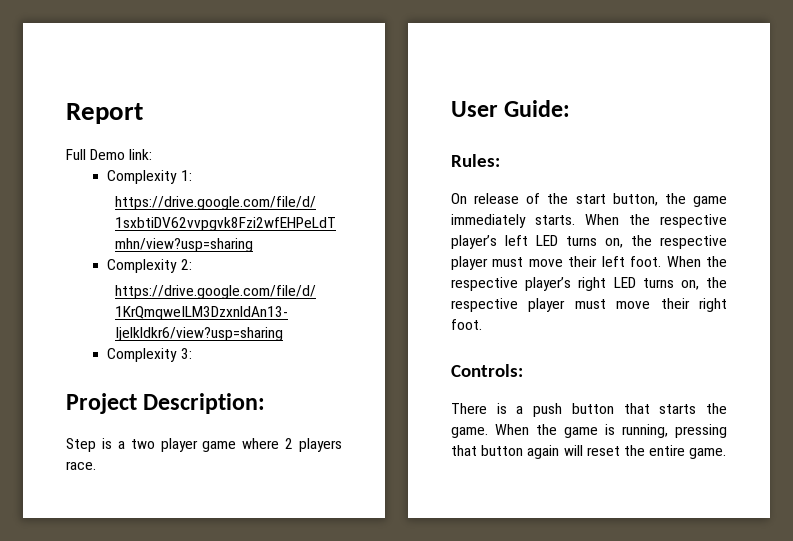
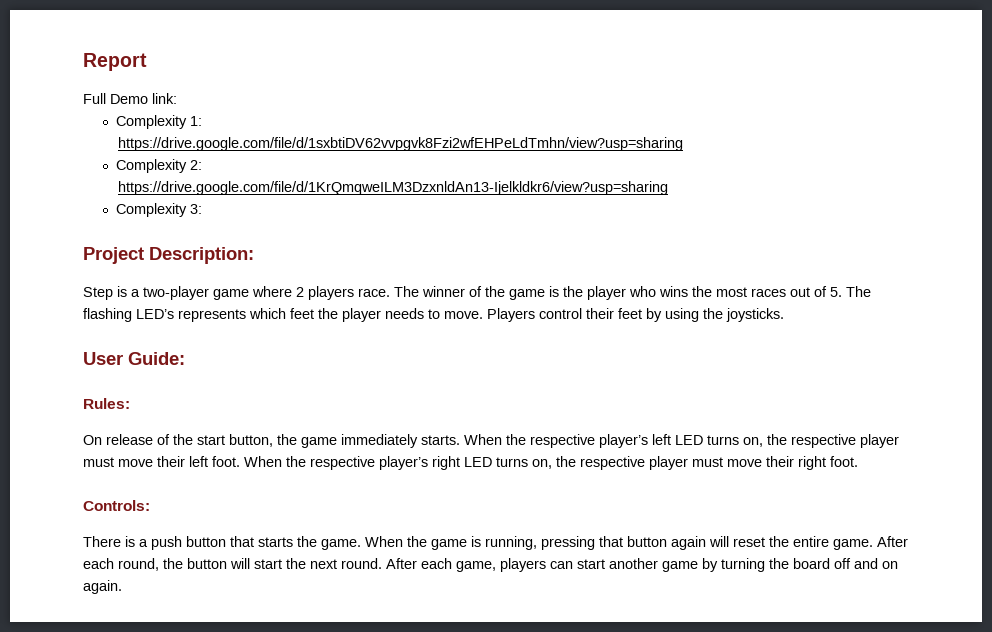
[130,438,198,452] two player -> [143,286,209,300] two-player
(96, 465) none -> [394,286,871,300] [83,308,784,322] The winner of the game is the player who wins the most races out of 5. The flashing LED’s represents which feet the player needs to move. Players control their feet by using the joysticks.
(727, 453) none -> [877,536,908,547] [83,558,898,572] [83,580,122,594] After each round, the button will start the next round. After each game, players can start another game by turning the board off and on again.

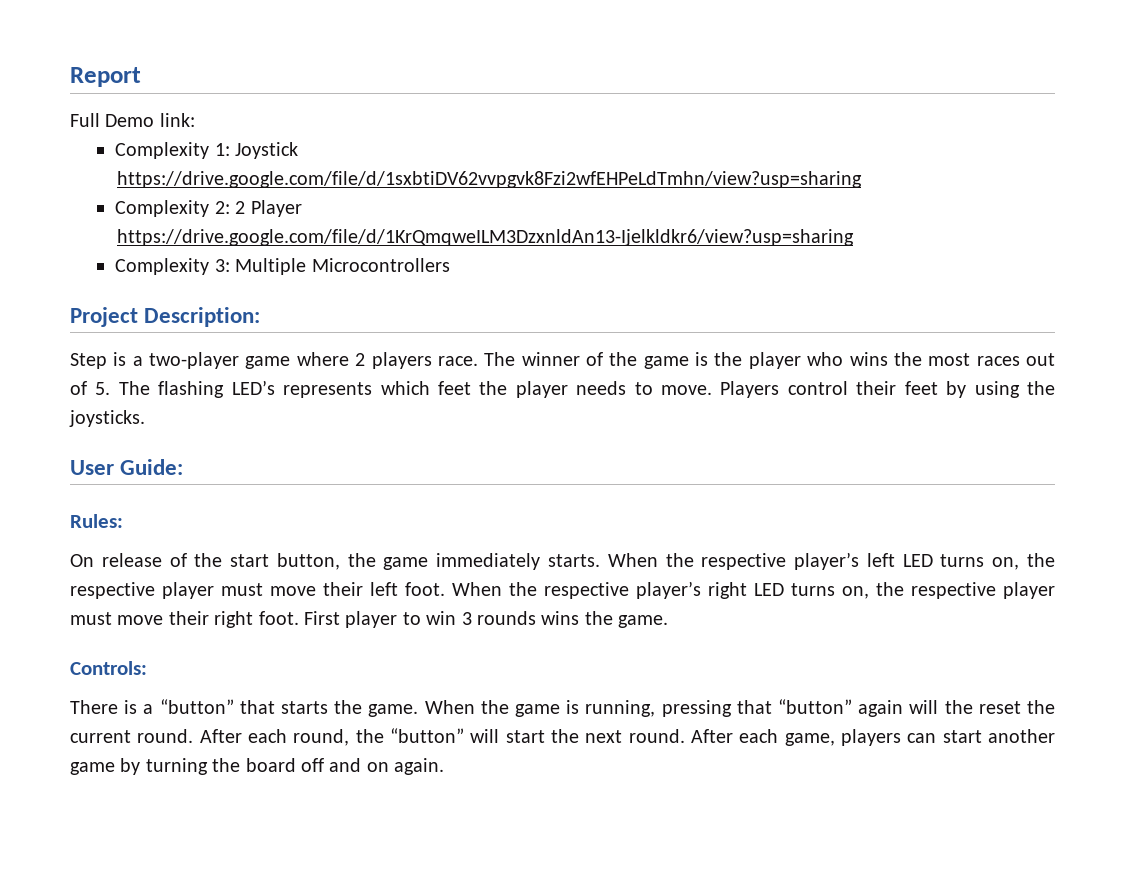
(203, 121) none -> [235,142,299,159] Joystick
(203, 165) none -> [235,200,302,217] 2 Player
(203, 209) none -> [235,258,450,275] Multiple Microcontrollers
(858, 461) none -> [304,611,669,628] First player to win 3 rounds wins the game.
[151,536,226,550] push button -> [159,699,234,714] “button”
[627,536,667,547] button -> [778,699,853,714] “button”
(729, 541) none -> [944,700,973,714] the
[793,536,873,550] entire game. -> [70,729,194,743] current round.
[187,558,227,569] button -> [390,728,464,743] “button”

